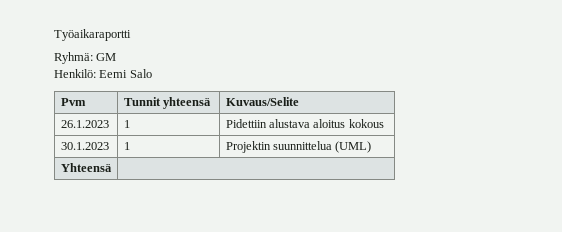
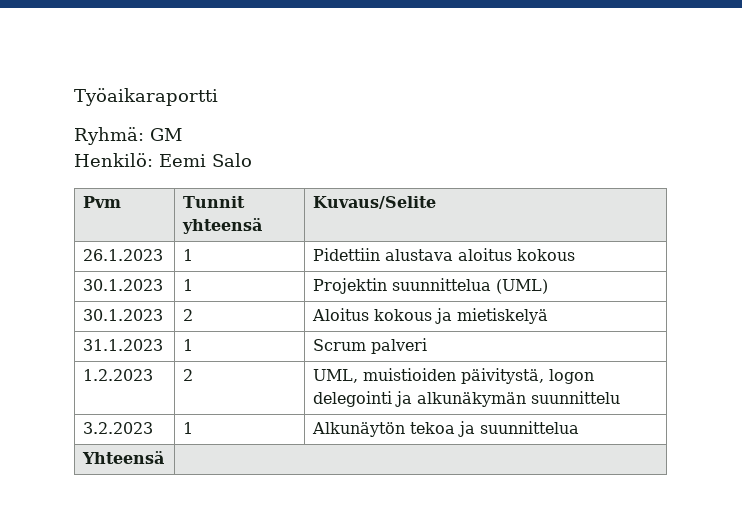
(372, 147) none -> [83,309,164,321] [183,309,194,321] [312,308,549,324] [83,339,164,351] [183,339,194,351] [313,338,428,354] [83,369,154,381] [183,369,194,381] [313,368,595,384] [313,391,621,407] [83,422,154,434] [183,422,194,434] [312,421,580,437] // 30.1.2023 | 2 | Aloitus kokous ja mietiskelyä // 31.1.2023 | 1 | Scrum palveri // 1.2.2023 | 2 | UML, muistioiden päivitystä, logon delegointi ja alkunäkymän suunnittelu // 3.2.2023 | 1 | Alkunäytön tekoa ja suunnittelua

